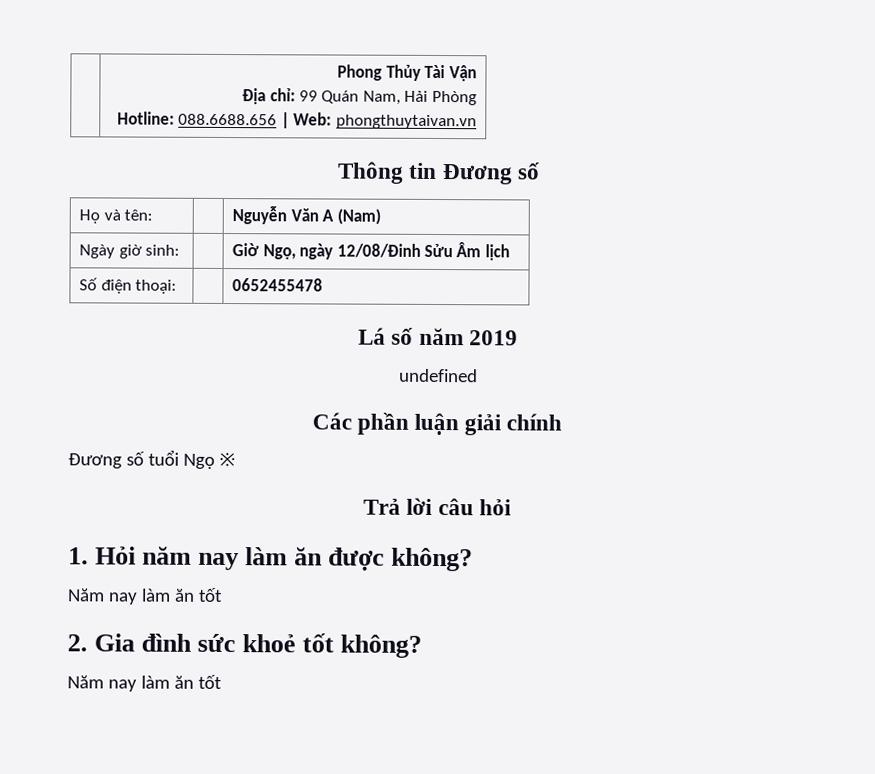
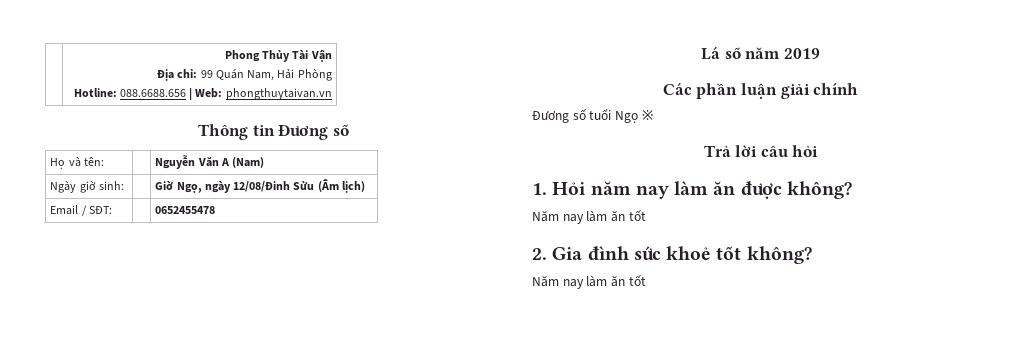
[456,242,510,261] [79,277,178,294] Âm lịch // Số điện thoại: -> [317,179,365,193] [50,205,112,216] (Âm lịch) // Email / SĐT:
[398,368,478,383] // undefined -> (820, 53) none

